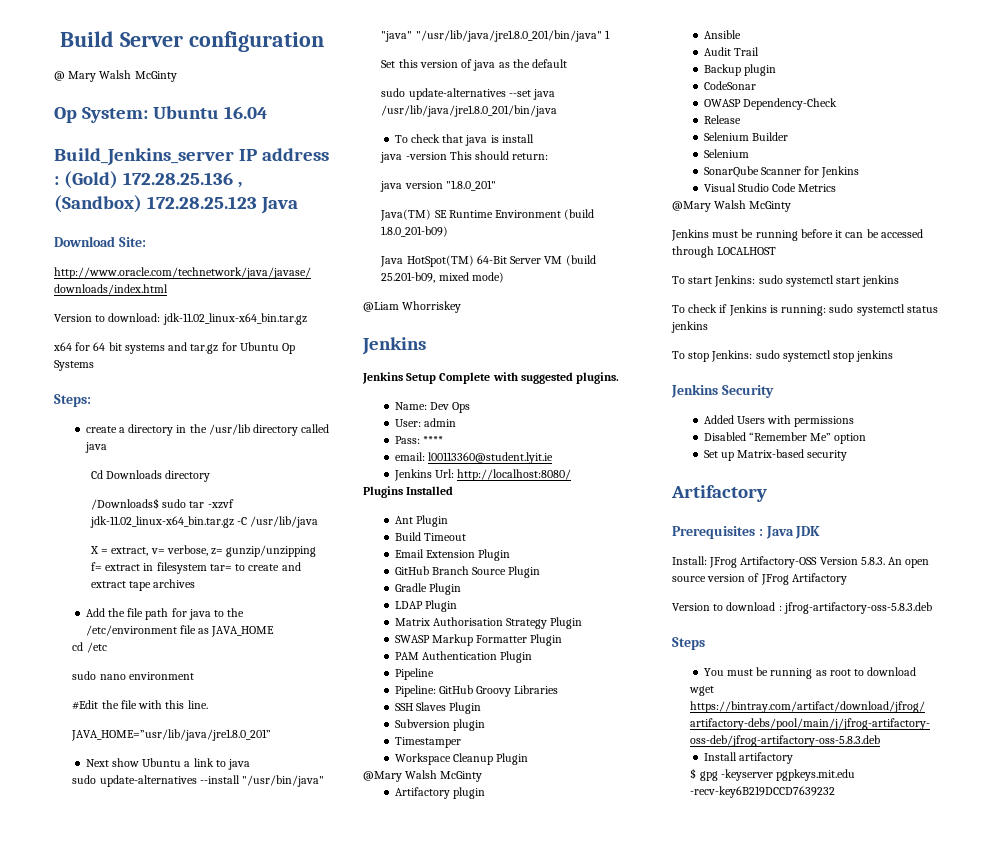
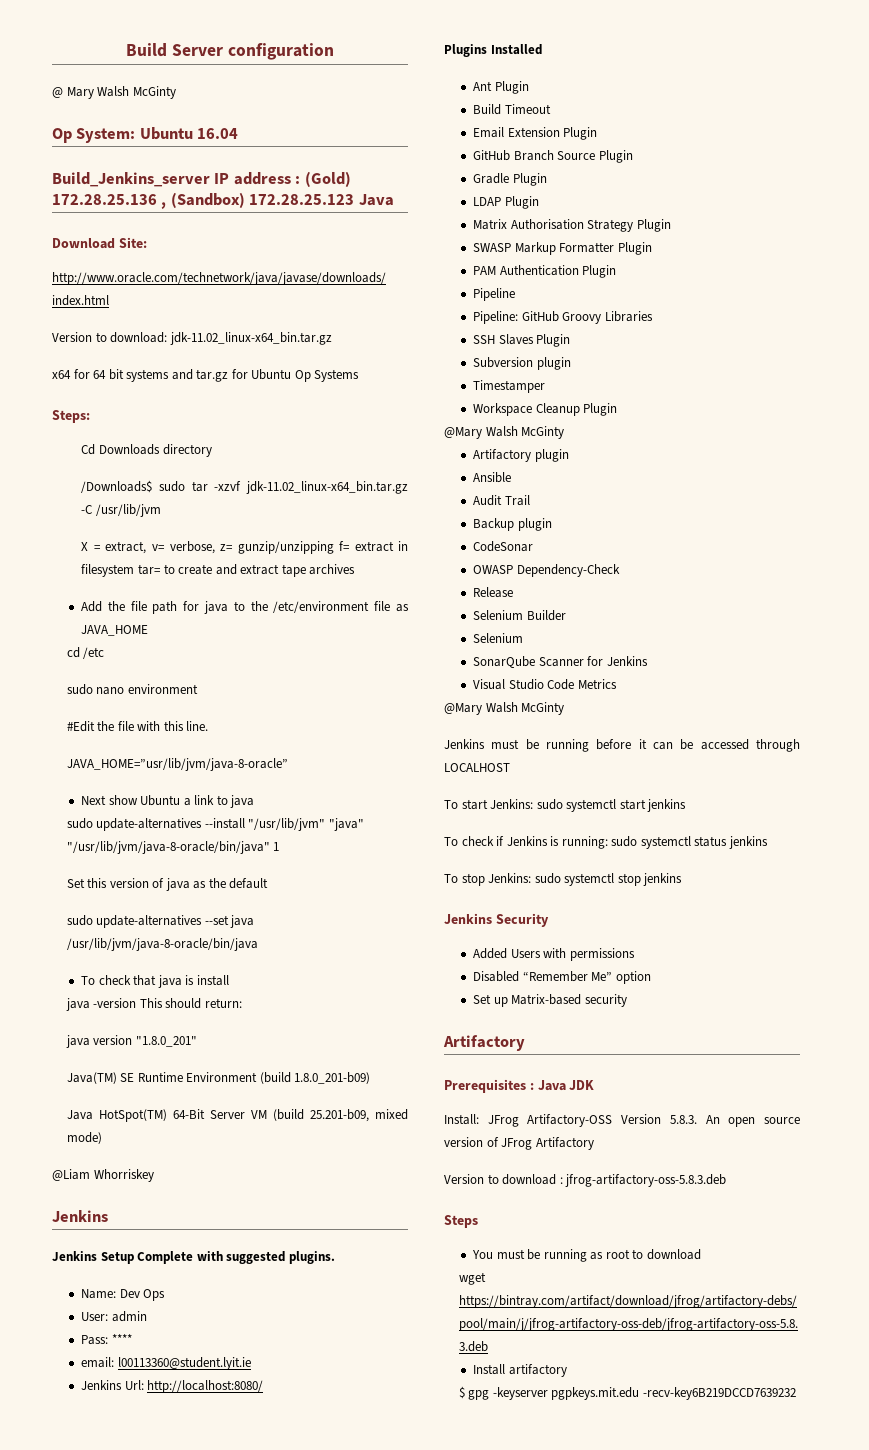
[85,424,330,436] [84,442,107,453] // create a directory in the /usr/lib directory called java -> (90, 416) none
[250,516,319,528] /usr/lib/java -> [95,504,161,517] /usr/lib/jvm
[71,729,272,741] JAVA_HOME=”usr/lib/java/jre1.8.0_201” -> [66,758,288,771] JAVA_HOME=”usr/lib/jvm/java-8-oracle”
[242,775,325,787] [381,30,602,42] "/usr/bin/java" "java" "/usr/lib/java/jre1.8.0_201/bin/java" -> [248,818,364,831] [66,841,270,854] "/usr/lib/jvm" "java" "/usr/lib/jvm/java-8-oracle/bin/java"
[381,105,558,117] /usr/lib/java/jre1.8.0_201/bin/java -> [66,938,258,951] /usr/lib/jvm/java-8-oracle/bin/java

